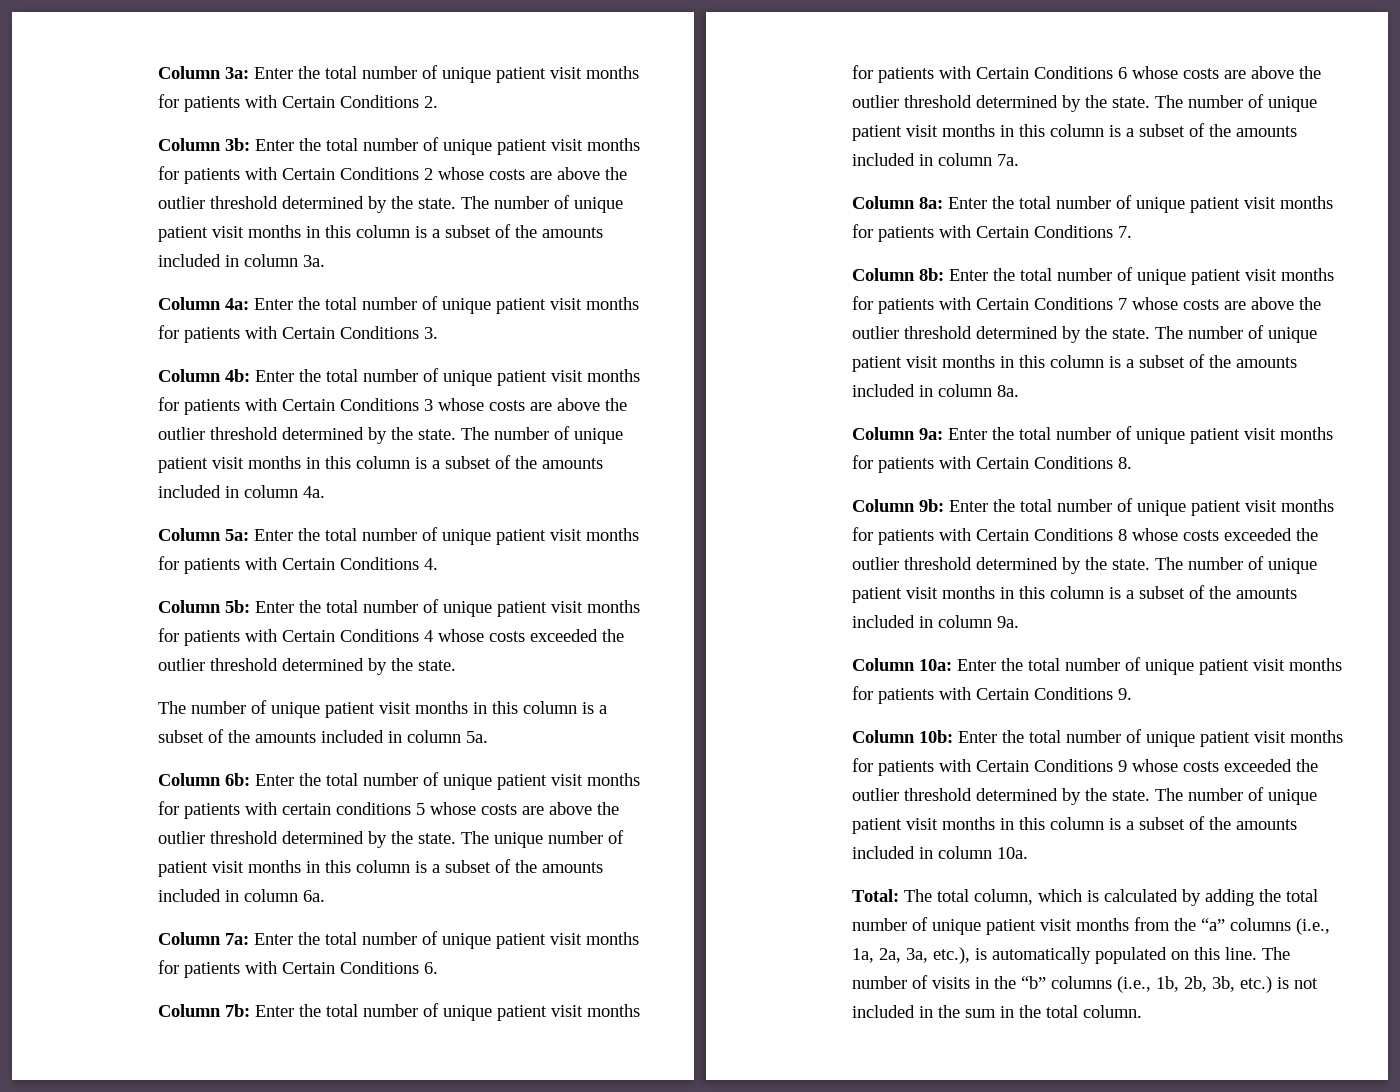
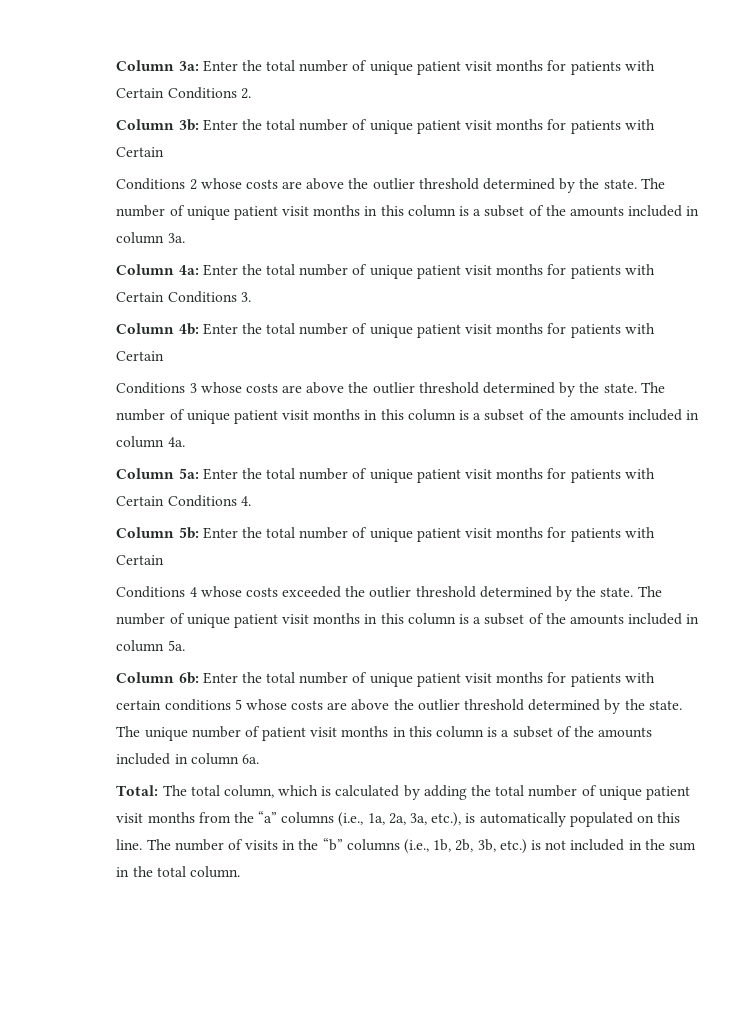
(335, 174) none -> (165, 152) //
(335, 405) none -> (165, 356) //
(335, 636) none -> (165, 560) //
(456, 665) // -> (634, 592) none
[157,931,639,949] [157,960,438,978] [157,1003,640,1021] [851,65,1321,83] [851,94,1317,112] [851,123,1297,141] [851,153,1019,166] [851,195,1333,213] [851,224,1132,242] [851,267,1334,285] [851,296,1321,314] [851,325,1317,343] [851,354,1297,372] [851,384,1019,397] [851,426,1333,444] [851,455,1132,473] [851,498,1334,516] [851,527,1318,545] [851,556,1317,574] [851,585,1297,603] [851,615,1019,628] [851,657,1342,675] [851,686,1132,704] [851,729,1343,747] [851,758,1318,776] [851,787,1317,805] [851,816,1297,834] [851,846,1028,859] // Column 7a: Enter the total number of unique patient visit months for patients with Certain Conditions 6. // Column 7b: Enter the total number of unique patient visit months for patients with Certain Conditions 6 whose costs are above the outlier threshold determined by the state. The number of unique patient visit months in this column is a subset of the amounts included in column 7a. // Column 8a: Enter the total number of unique patient visit months for patients with Certain Conditions 7. // Column 8b: Enter the total number of unique patient visit months for patients with Certain Conditions 7 whose costs are above the outlier threshold determined by the state. The number of unique patient visit months in this column is a subset of the amounts included in column 8a. // Column 9a: Enter the total number of unique patient visit months for patients with Certain Conditions 8. // Column 9b: Enter the total number of unique patient visit months for patients with Certain Conditions 8 whose costs exceeded the outlier threshold determined by the state. The number of unique patient visit months in this column is a subset of the amounts included in column 9a. // Column 10a: Enter the total number of unique patient visit months for patients with Certain Conditions 9. // Column 10b: Enter the total number of unique patient visit months for patients with Certain Conditions 9 whose costs exceeded the outlier threshold determined by the state. The number of unique patient visit months in this column is a subset of the amounts included in column 10a. -> (259, 759) none

